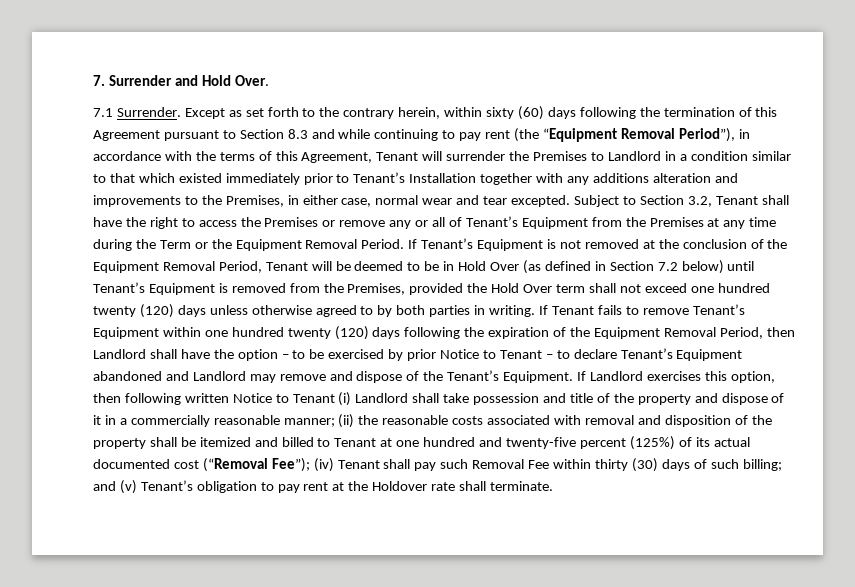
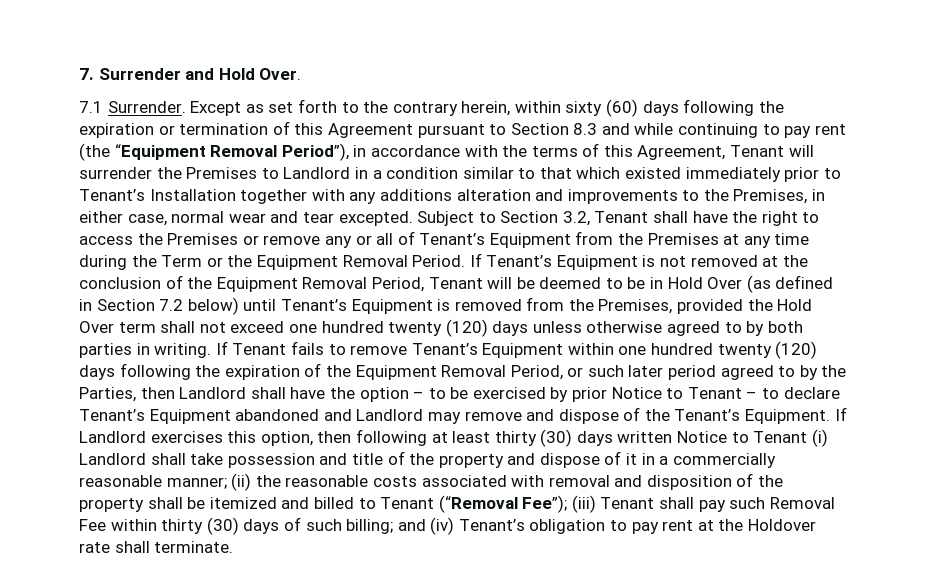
(660, 112) none -> [79,123,175,138] expiration or
(763, 333) none -> [567,365,847,380] [79,387,136,402] or such later period agreed to by the Parties,
(181, 399) none -> [431,429,613,447] at least thirty (30) days
[380,436,750,450] [93,459,199,469] at one hundred and twenty-five percent (125%) of its actual documented cost -> (435, 503) none
[313,458,334,472] (iv) -> [571,495,596,513] (iii)
[119,480,137,494] (v) -> [430,517,455,535] (iv)

